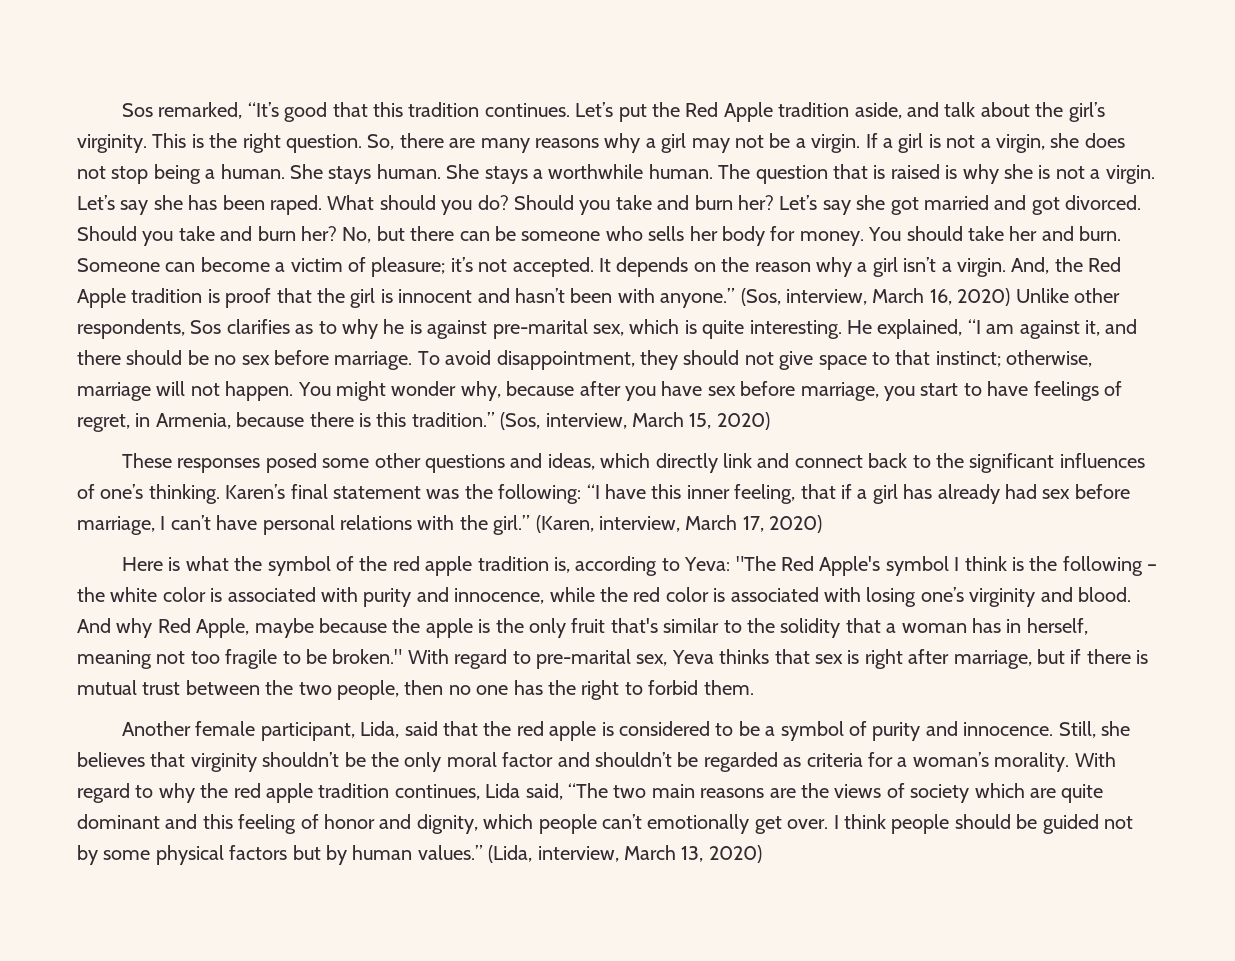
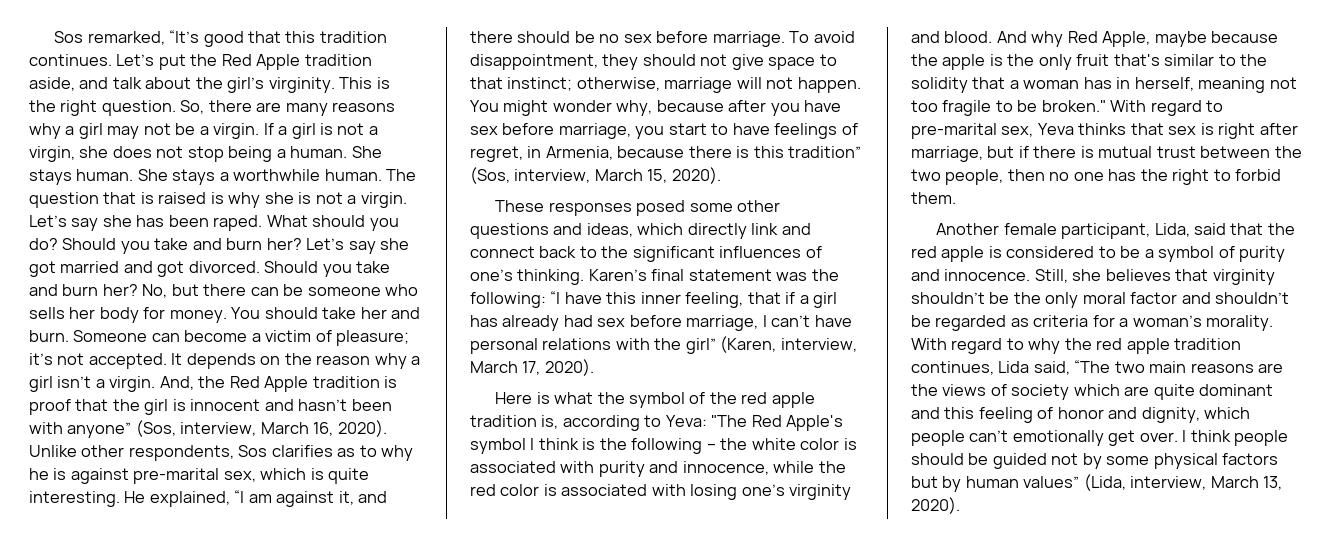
[660,288,736,308] anyone.” -> [67,422,132,438] anyone”
[957,288,1011,306] 2020) -> [337,420,387,437] 2020).
[411,412,495,427] tradition.” -> [788,146,862,158] tradition”
[716,412,770,430] 2020) -> [671,167,721,184] 2020).
[493,515,531,535] girl.” -> [685,338,716,354] girl”
[769,515,823,533] 2020) -> [544,359,594,376] 2020).
[417,845,483,860] values.” -> [1023,476,1080,488] values”
[708,845,762,863] 2020) -> [911,497,960,514] 2020).

